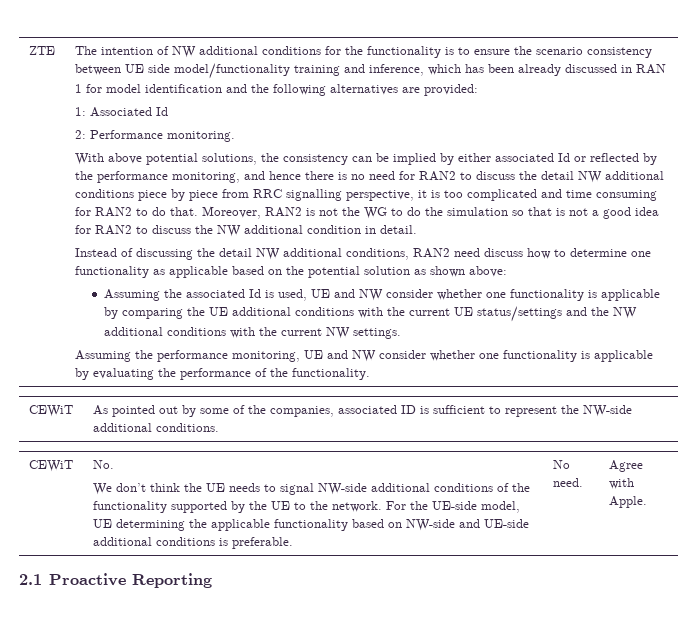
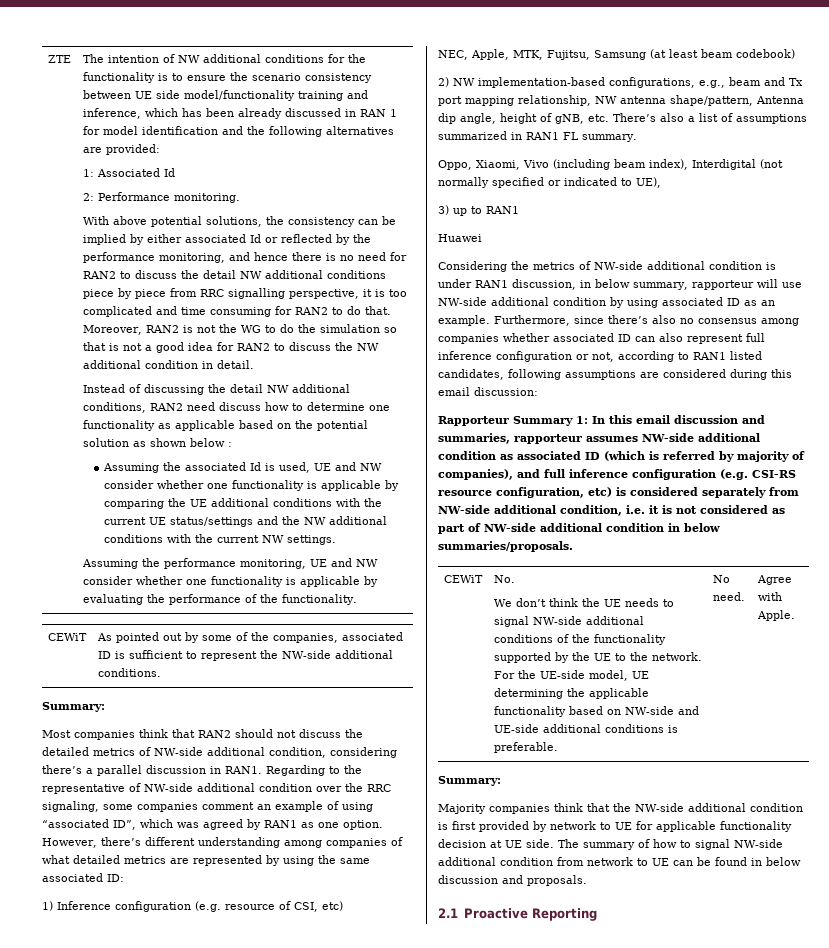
[468,266,507,277] above: -> [189,438,232,447] below :
(219, 427) none -> [42,702,105,712] [42,729,363,740] [42,747,397,758] [42,765,362,776] [42,783,391,794] [42,801,373,812] [42,819,383,830] [42,837,403,848] [42,855,370,866] [42,873,124,882] [42,901,343,912] [438,49,795,60] [438,77,803,88] [438,95,804,106] [438,113,807,124] [438,131,637,142] [438,159,783,170] [438,177,661,188] [438,205,519,216] [438,234,482,242] [438,261,776,272] [438,279,802,290] [438,297,775,308] [438,315,799,326] [438,333,765,344] [438,351,762,362] [438,369,792,380] [438,387,538,396] [438,415,765,426] [438,433,760,444] [438,451,805,462] [438,469,796,480] [438,487,799,498] [438,505,785,516] [438,523,720,534] [438,541,573,552] // Summary: // Most companies think that RAN2 should not discuss the detailed metrics of NW-side additional condition, considering there’s a parallel discussion in RAN1. Regarding to the representative of NW-side additional condition over the RRC signaling, some companies comment an example of using “associated ID”, which was agreed by RAN1 as one option. However, there’s different understanding among companies of what detailed metrics are represented by using the same associated ID: // 1) Inference configuration (e.g. resource of CSI, etc) // NEC, Apple, MTK, Fujitsu, Samsung (at least beam codebook) // 2) NW implementation-based configurations, e.g., beam and Tx port mapping relationship, NW antenna shape/pattern, Antenna dip angle, height of gNB, etc. There’s also a list of assumptions summarized in RAN1 FL summary. // Oppo, Xiaomi, Vivo (including beam index), Interdigital (not normally specified or indicated to UE), // 3) up to RAN1 // Huawei // Considering the metrics of NW-side additional condition is under RAN1 discussion, in below summary, rapporteur will use NW-side additional condition by using associated ID as an example. Furthermore, since there’s also no consensus among companies whether associated ID can also represent full inference configuration or not, according to RAN1 listed candidates, following assumptions are considered during this email discussion: // Rapporteur Summary 1: In this email discussion and summaries, rapporteur assumes NW-side additional condition as associated ID (which is referred by majority of companies), and full inference configuration (e.g. CSI-RS resource configuration, etc) is considered separately from NW-side additional condition, i.e. it is not considered as part of NW-side additional condition in below summaries/proposals.
(647, 502) none -> [438,776,501,786] [438,803,803,814] [438,821,792,832] [438,839,783,850] [438,857,801,866] [438,875,587,886] // Summary: // Majority companies think that the NW-side additional condition is first provided by network to UE for applicable functionality decision at UE side. The summary of how to signal NW-side additional condition from network to UE can be found in below discussion and proposals.

